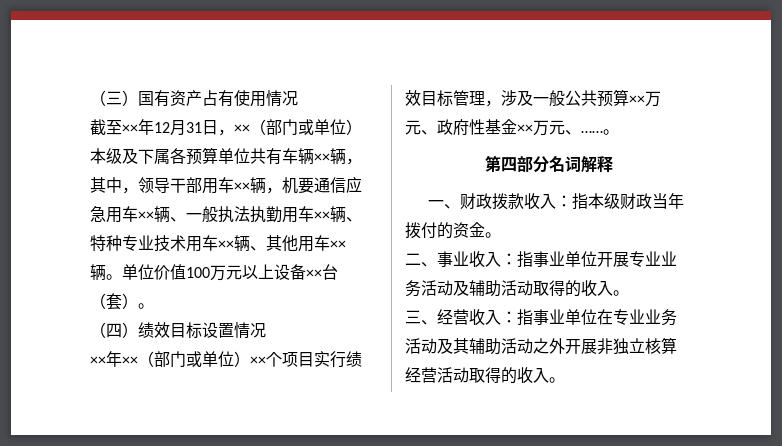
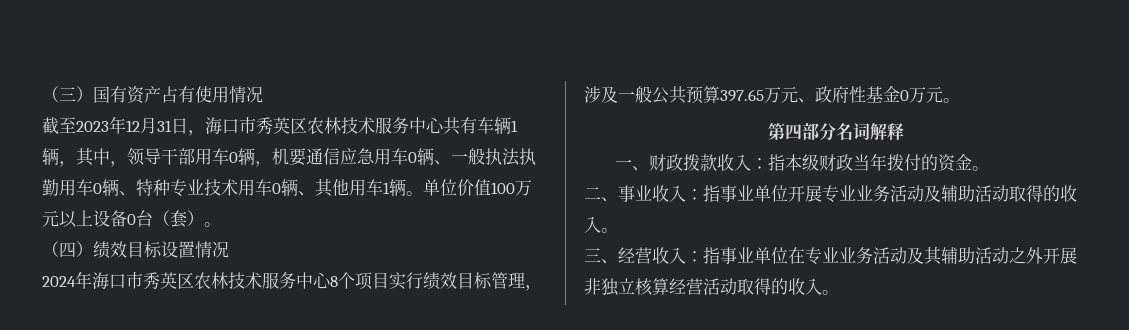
[122,124,138,133] ×× -> [76,121,109,132] 2023
[234,119,362,135] [90,147,250,165] ××（部门或单位）本级及下属各预算单位 -> [205,117,444,135] 海口市秀英区农林技术服务中心
[314,153,330,162] ×× -> [511,120,518,132] 1
[234,182,250,191] ×× -> [229,152,238,163] 0
[138,211,154,220] ×× -> [408,152,417,163] 0
[314,211,330,220] ×× -> [93,183,102,194] 0
[218,240,234,249] ×× -> [272,183,281,194] 0
[330,240,346,249] ×× -> [383,182,390,194] 1
[306,269,322,278] ×× -> [127,214,136,225] 0
[90,351,266,367] ××年××（部门或单位）×× -> [42,271,338,290] 2024年海口市秀英区农林技术服务中心8
[629,95,645,104] ×× -> [720,89,764,102] 397.65
[517,120,603,136] ××万元、…… -> [900,86,943,103] 0万元

